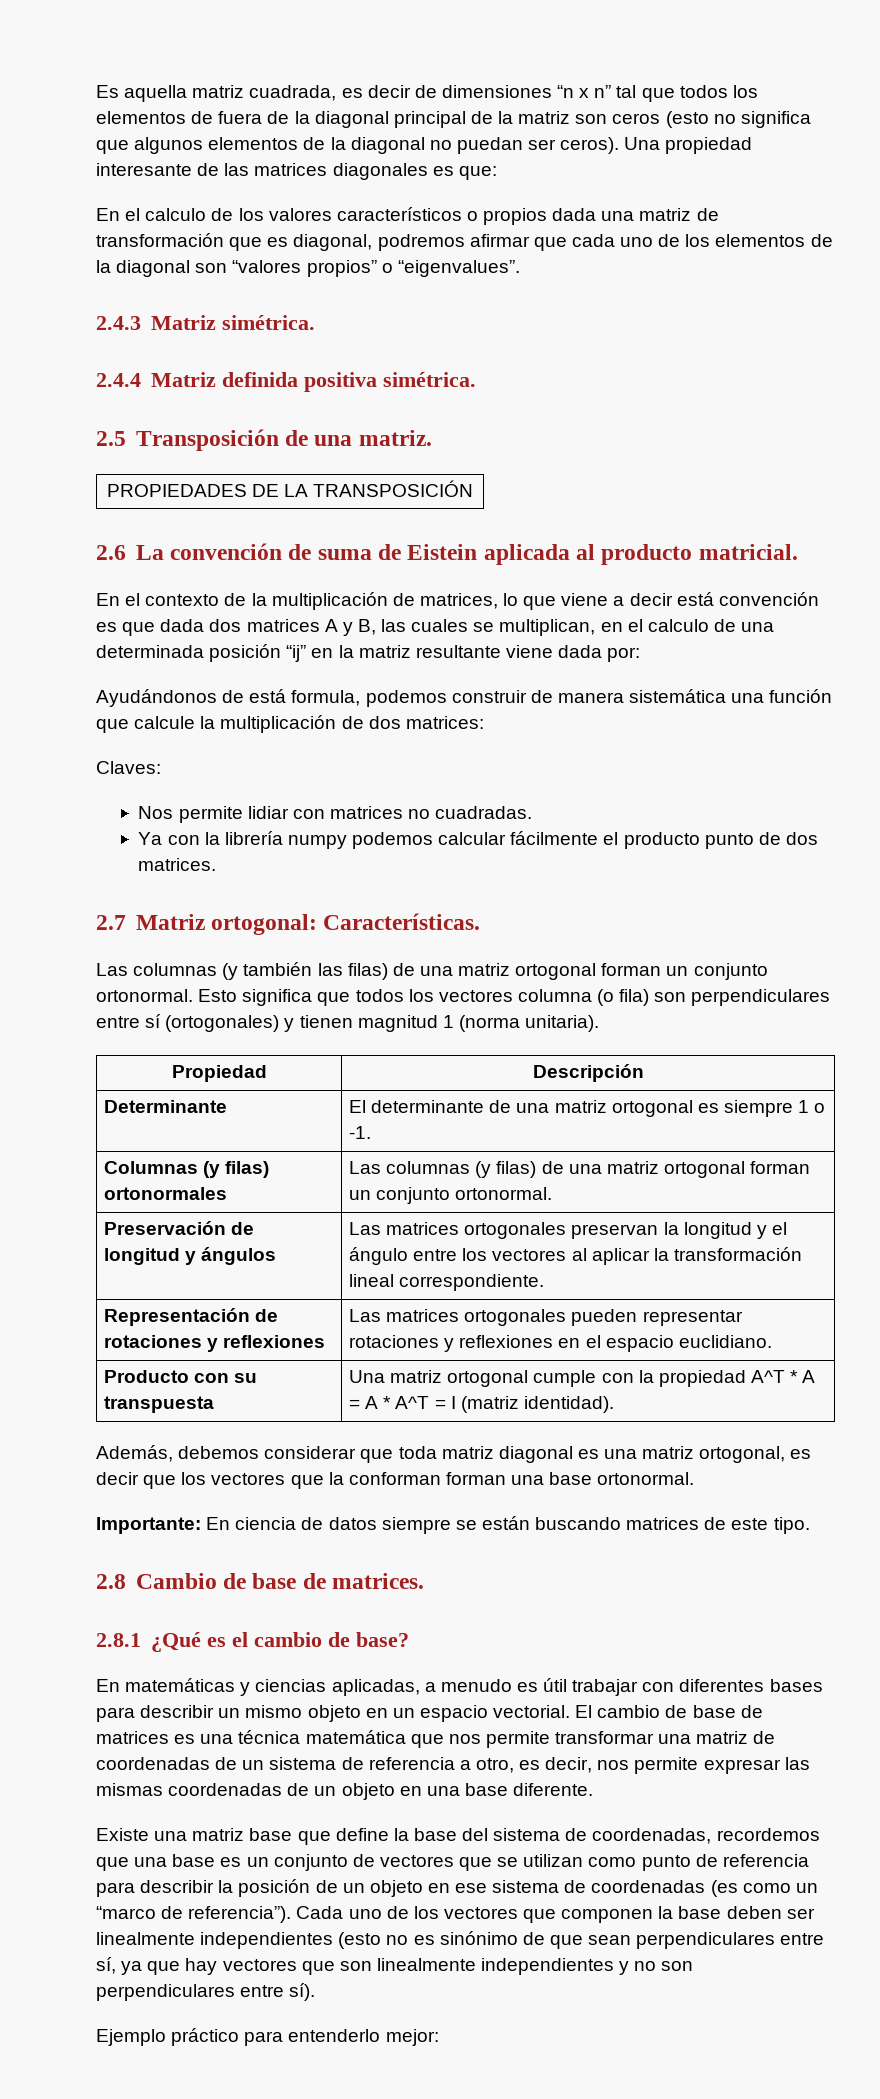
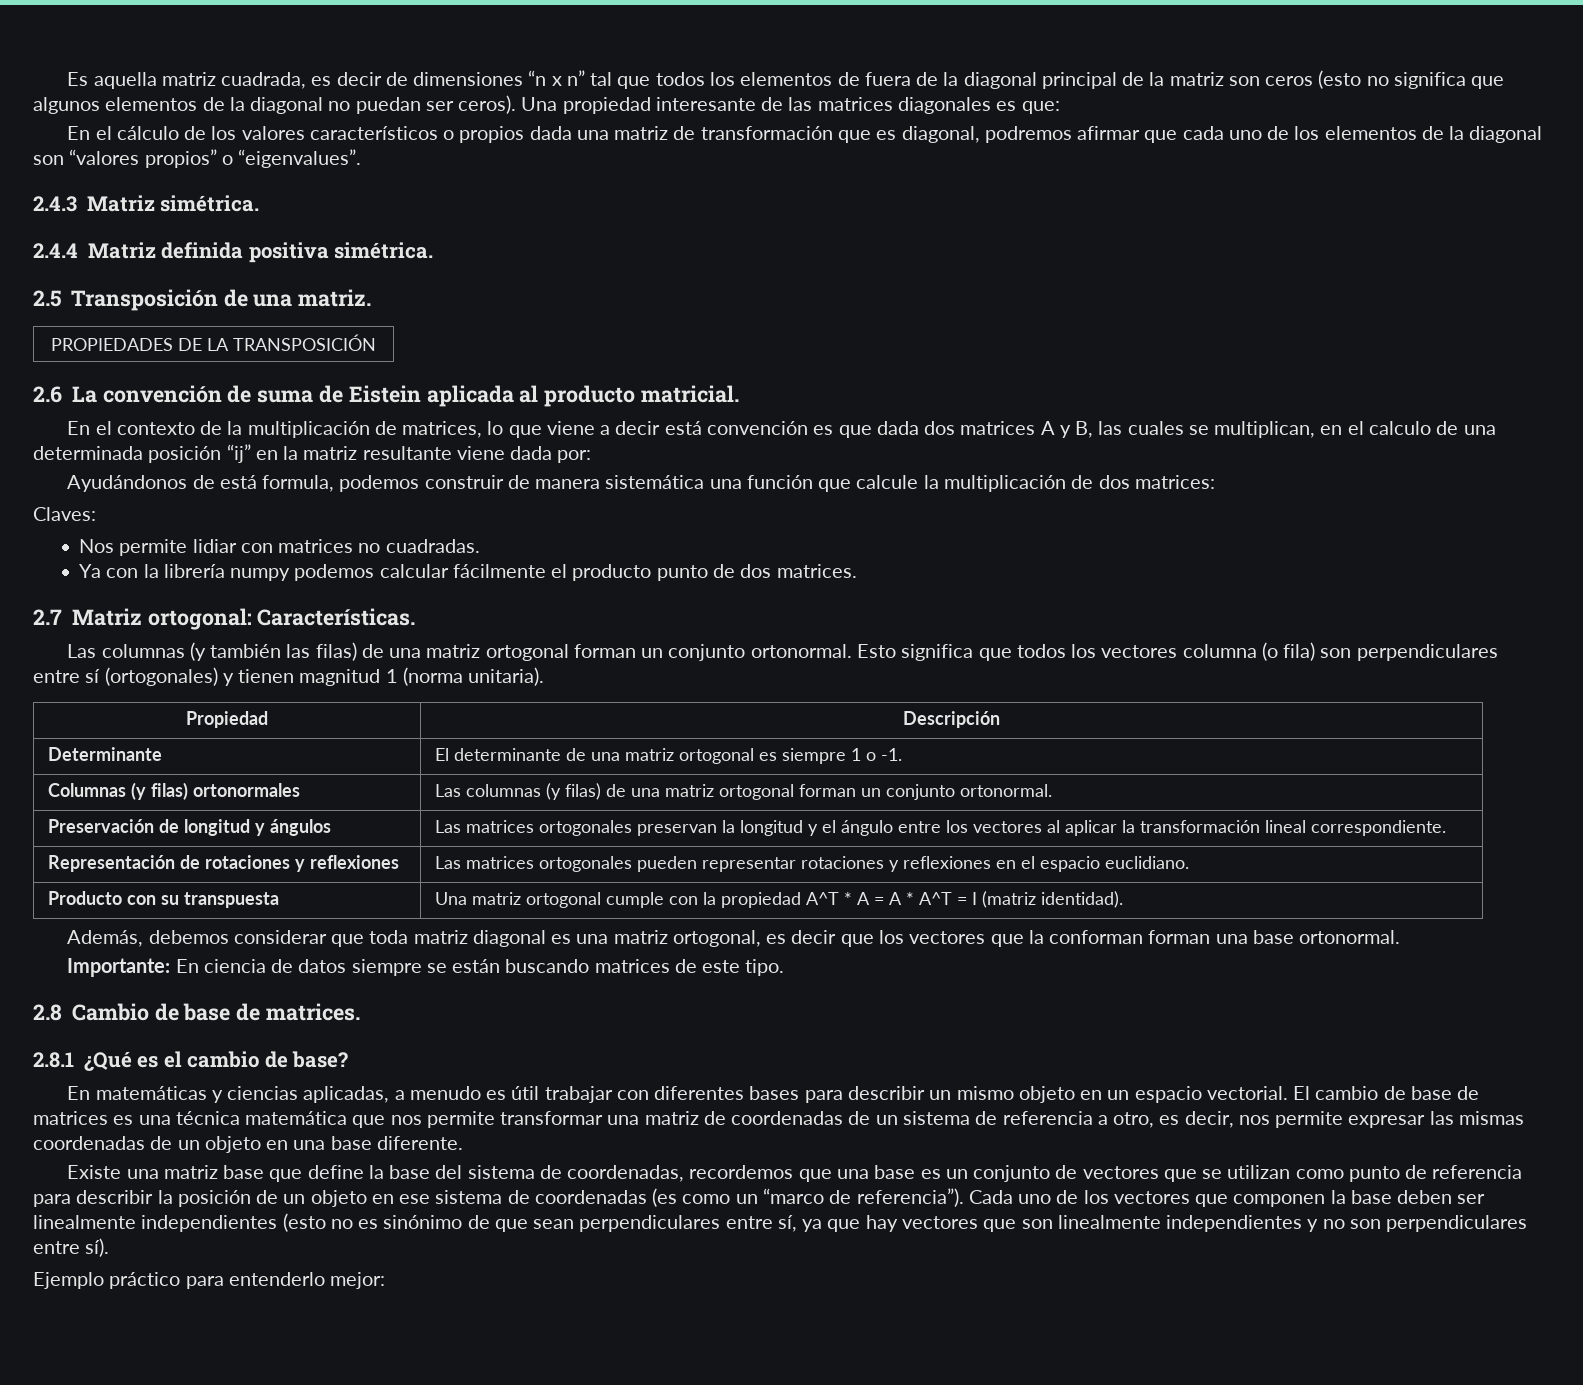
[145,208,207,221] calculo -> [116,126,179,140] cálculo

